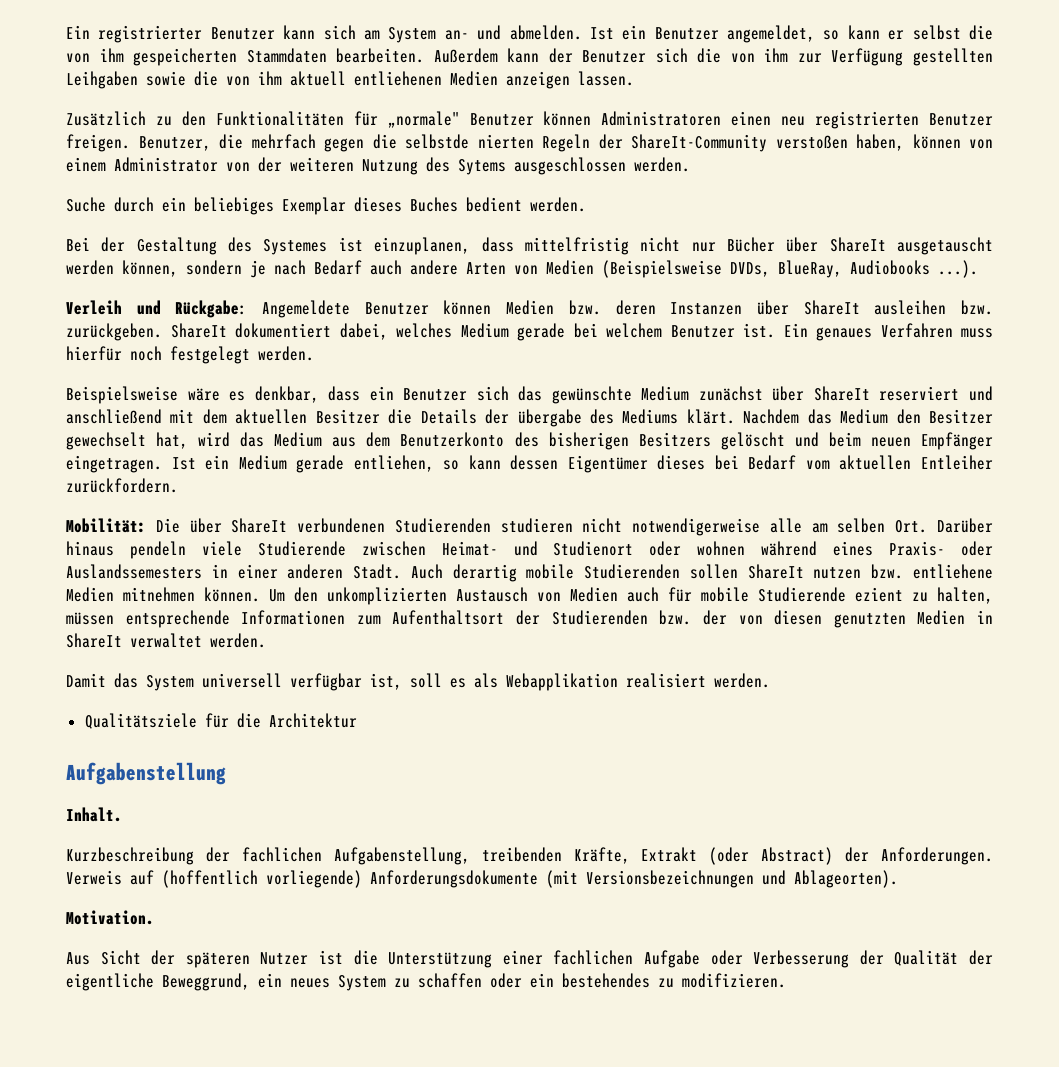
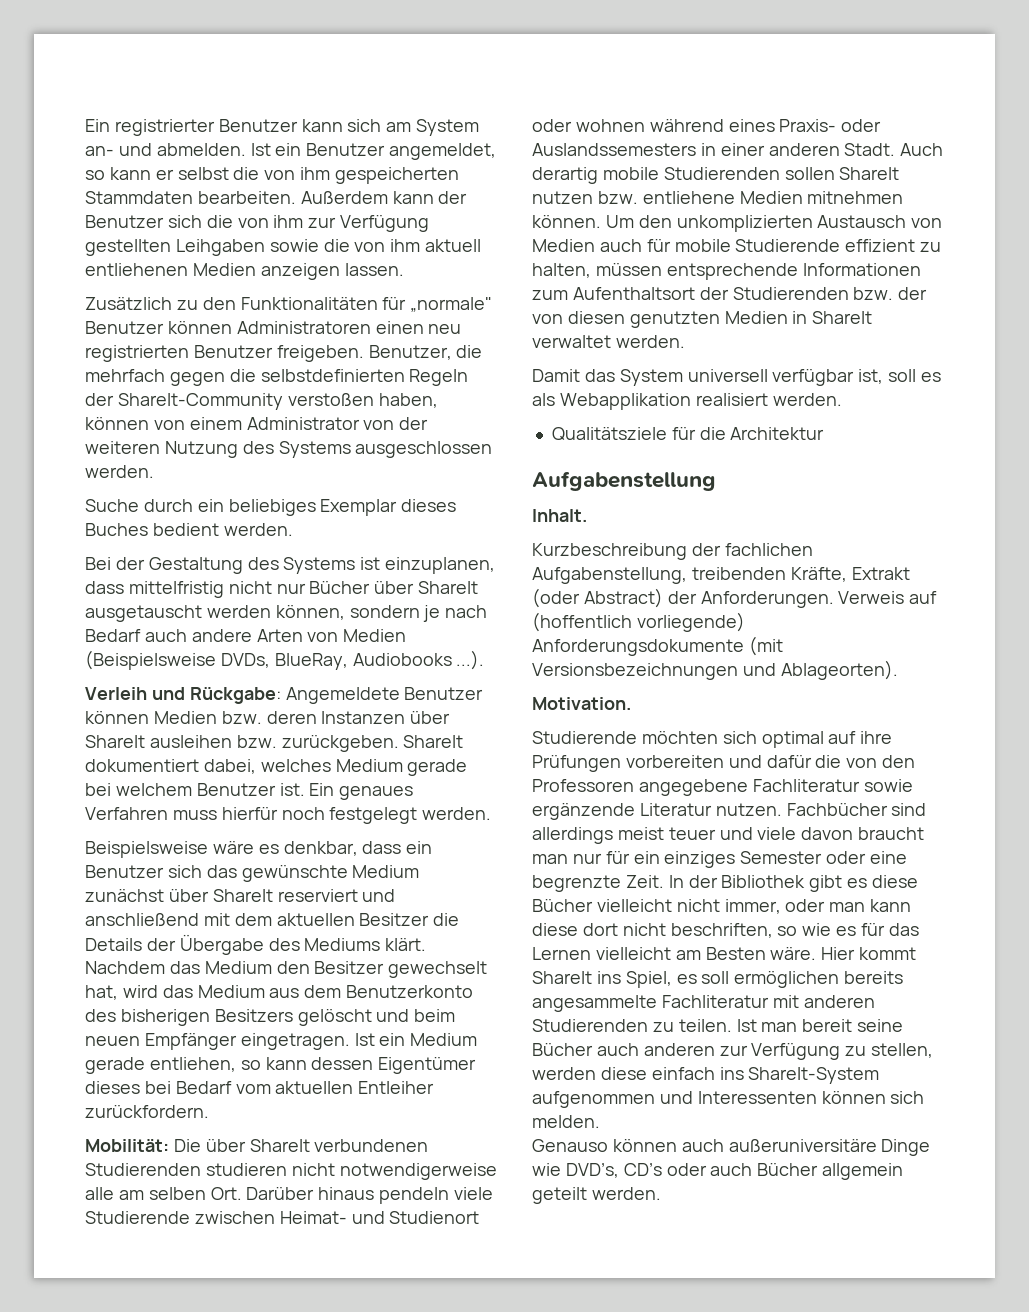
[66,134,130,152] freigen. -> [276,345,364,362] freigeben.
[405,134,534,149] selbstde nierten -> [260,369,405,382] selbstdefinierten
[458,159,506,175] Sytems -> [278,441,351,458] Systems
[263,239,328,255] Systemes -> [283,557,356,574] Systems
[517,409,582,427] übergabe -> [179,934,264,955] Übergabe
[855,587,903,602] ezient -> [845,239,916,252] effizient
[66,950,994,968] [66,973,786,991] Aus Sicht der späteren Nutzer ist die Unterstützung einer fachlichen Aufgabe oder Verbesserung der Qualität der eigentliche Beweggrund, ein neues System zu schaffen oder ein bestehendes zu modifizieren. -> [532,731,893,748] [532,755,916,772] [532,779,913,796] [532,803,927,820] [532,827,925,844] [532,851,908,868] [532,875,919,892] [532,899,912,914] [532,923,919,938] [532,947,917,960] [532,971,904,988] [532,995,875,1012] [532,1019,904,1032] [532,1043,934,1060] [532,1067,880,1084] [532,1091,925,1108] [532,1115,600,1128] [532,1139,931,1156] [532,1163,904,1180] [532,1187,661,1204] Studierende möchten sich optimal auf ihre Prüfungen vorbereiten und dafür die von den Professoren angegebene Fachliteratur sowie ergänzende Literatur nutzen. Fachbücher sind allerdings meist teuer und viele davon braucht man nur für ein einziges Semester oder eine begrenzte Zeit. In der Bibliothek gibt es diese Bücher vielleicht nicht immer, oder man kann diese dort nicht beschriften, so wie es für das Lernen vielleicht am Besten wäre. Hier kommt ShareIt ins Spiel, es soll ermöglichen bereits angesammelte Fachliteratur mit anderen Studierenden zu teilen. Ist man bereit seine Bücher auch anderen zur Verfügung zu stellen, werden diese einfach ins ShareIt-System aufgenommen und Interessenten können sich melden. // Genauso können auch außeruniversitäre Dinge wie DVD’s, CD’s oder auch Bücher allgemein geteilt werden.

